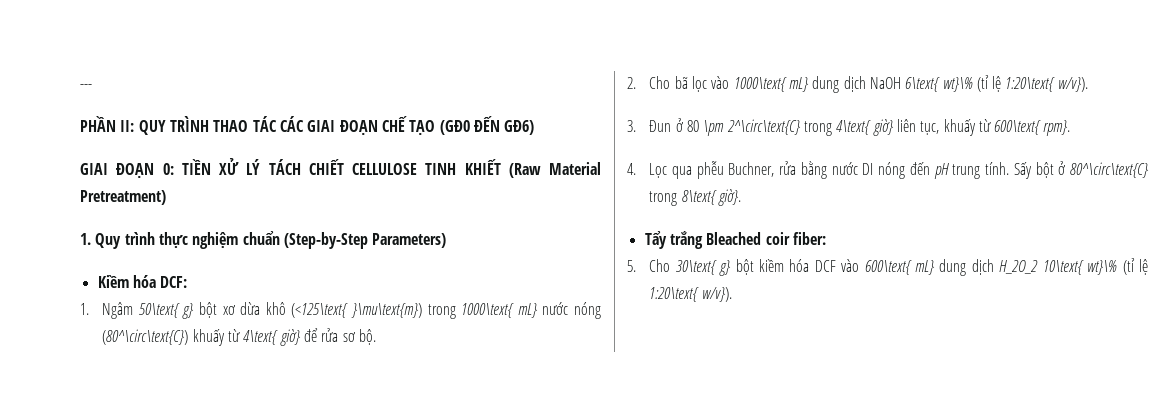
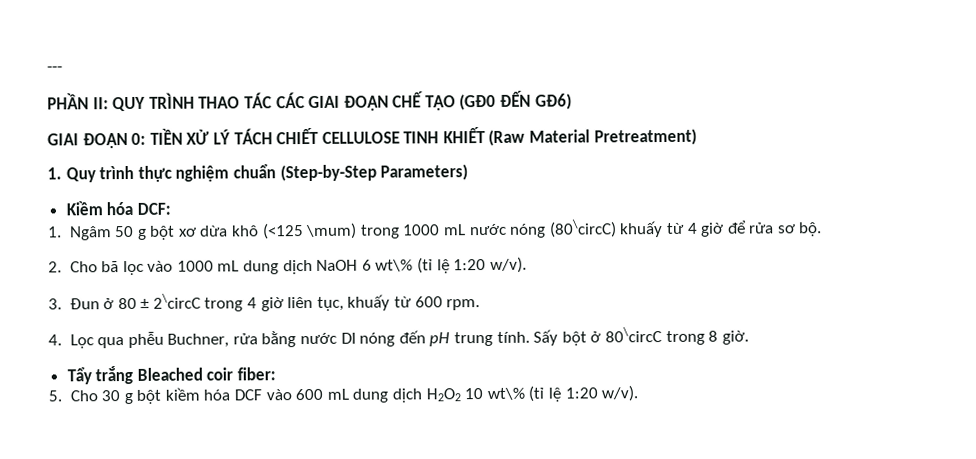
[138,303,195,319] 50\text{ g} -> [114,225,147,240] 50 g
[291,303,538,319] (<125\text{ }\mu\text{m}) trong 1000\text{ mL} -> [261,222,466,240] (<125 \mum) trong 1000 mL
[102,329,301,346] (80^\circ\text{C}) khuấy từ 4\text{ giờ} -> [548,219,725,238] (80\circC) khuấy từ 4 giờ
[733,77,809,92] 1000\text{ mL} -> [176,260,240,272] 1000 mL
[905,75,1088,92] 6\text{ wt}\% (tỉ lệ 1:20\text{ w/v}). -> [361,256,527,274] 6 wt\% (tỉ lệ 1:20 w/v).
[703,119,894,136] \pm 2^\circ\text{C} trong 4\text{ giờ} -> [140,293,284,312] ± 2\circC trong 4 giờ
[994,120,1071,136] 600\text{ rpm}. -> [414,296,481,311] 600 rpm.
[1070,162,1149,178] [649,189,741,206] 80^\circ\text{C} trong 8\text{ giờ}. -> [604,327,749,346] 80\circC trong 8 giờ.
[675,260,732,276] 30\text{ g} -> [101,390,133,405] 30 g
[864,258,1148,276] [649,287,732,302] 600\text{ mL} dung dịch H_2O_2 10\text{ wt}\% (tỉ lệ 1:20\text{ w/v}). -> [295,385,639,403] 600 mL dung dịch H2O2 10 wt\% (tỉ lệ 1:20 w/v).

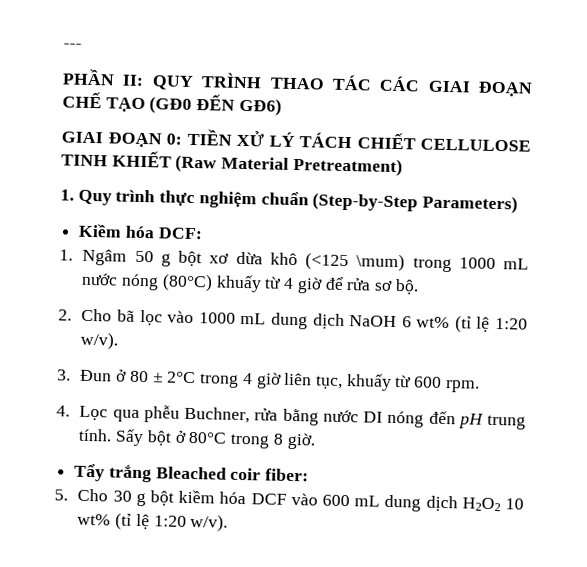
[548,219,617,238] (80\circC) -> [161,273,213,292] (80°C)
[375,259,414,272] wt\% -> [416,316,451,329] wt%
[152,293,201,309] 2\circC -> [167,371,197,384] 2°C
[604,327,662,343] 80\circC -> [188,431,228,444] 80°C
[486,387,525,401] wt\% -> [77,513,112,526] wt%

